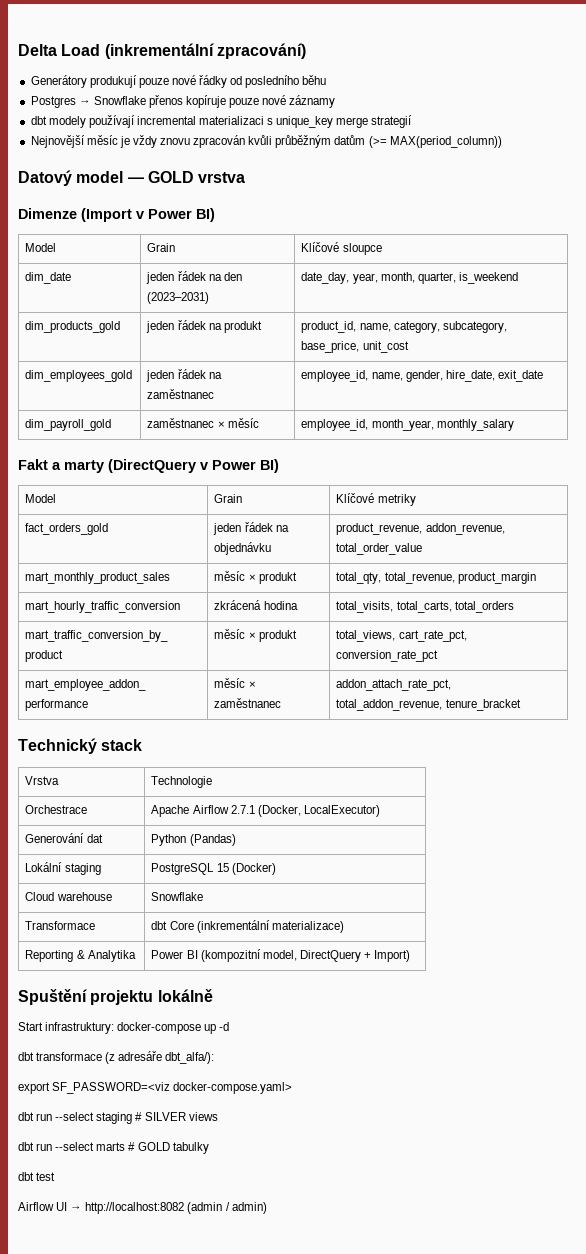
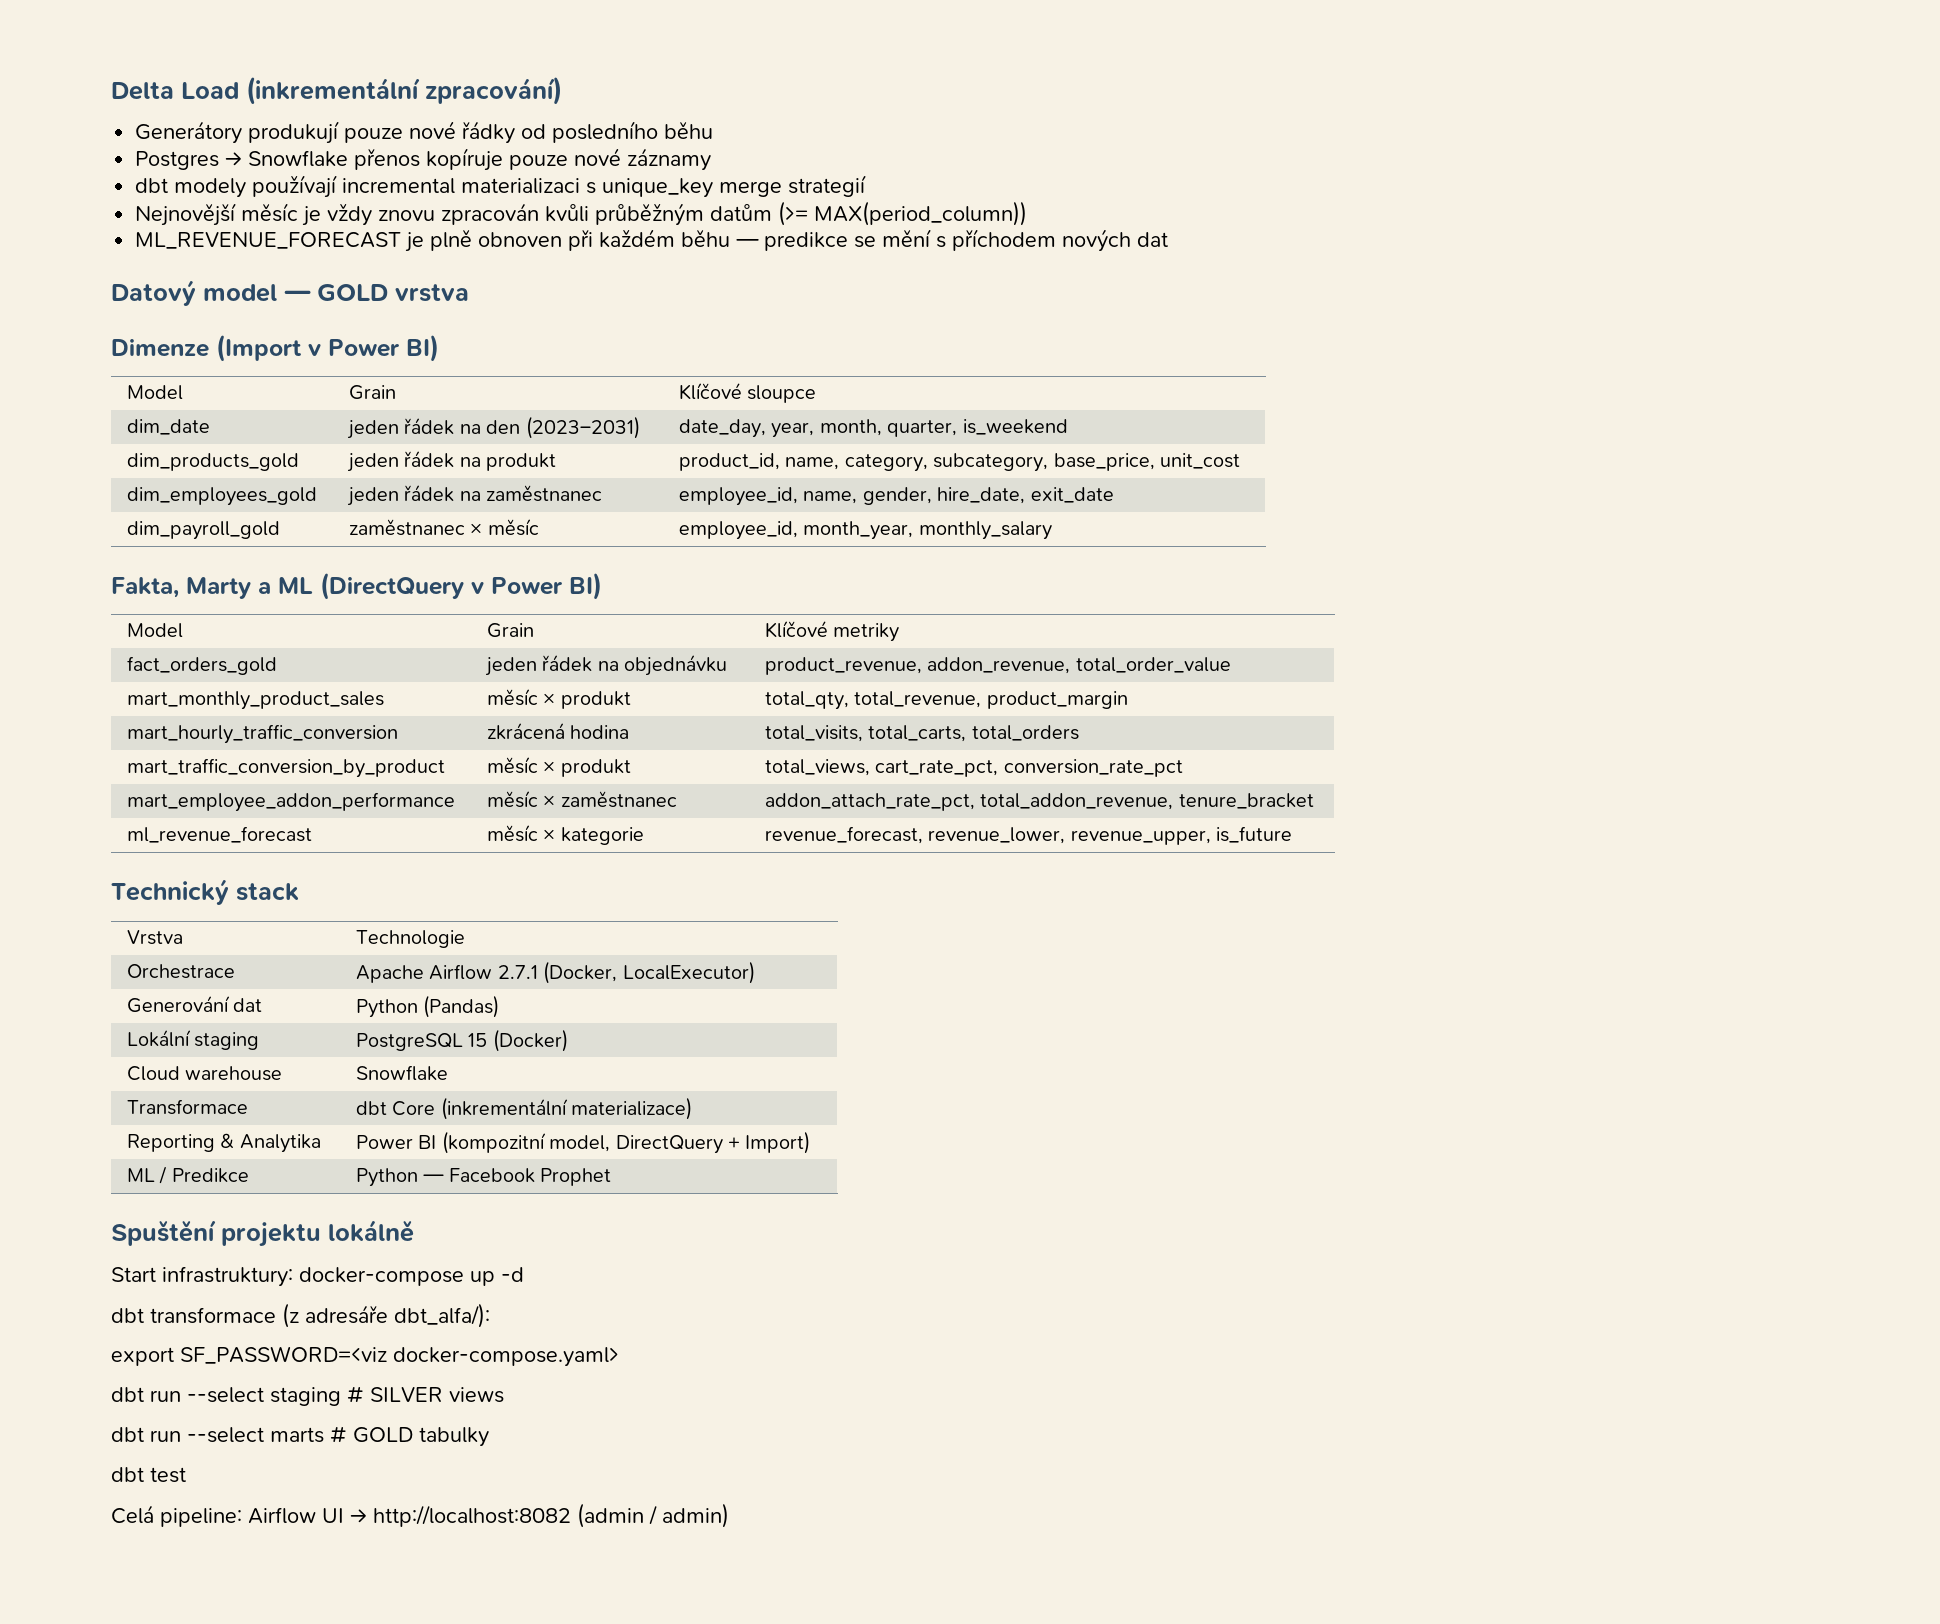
(502, 142) none -> [135,229,1169,252] // ML_REVENUE_FORECAST je plně obnoven při každém běhu — predikce se mění s příchodem nových dat
[18,459,104,473] Fakt a marty -> [111,577,313,599] Fakta, Marty a ML
(521, 705) none -> [126,826,312,843] [486,825,644,845] [764,826,1293,845] // ml_revenue_forecast | měsíc × kategorie | revenue_forecast, revenue_lower, revenue_upper, is_future
(411, 956) none -> [126,1166,249,1184] [355,1168,612,1187] // ML / Predikce | Python — Facebook Prophet
(56, 1176) none -> [111,1505,242,1527] Celá pipeline:

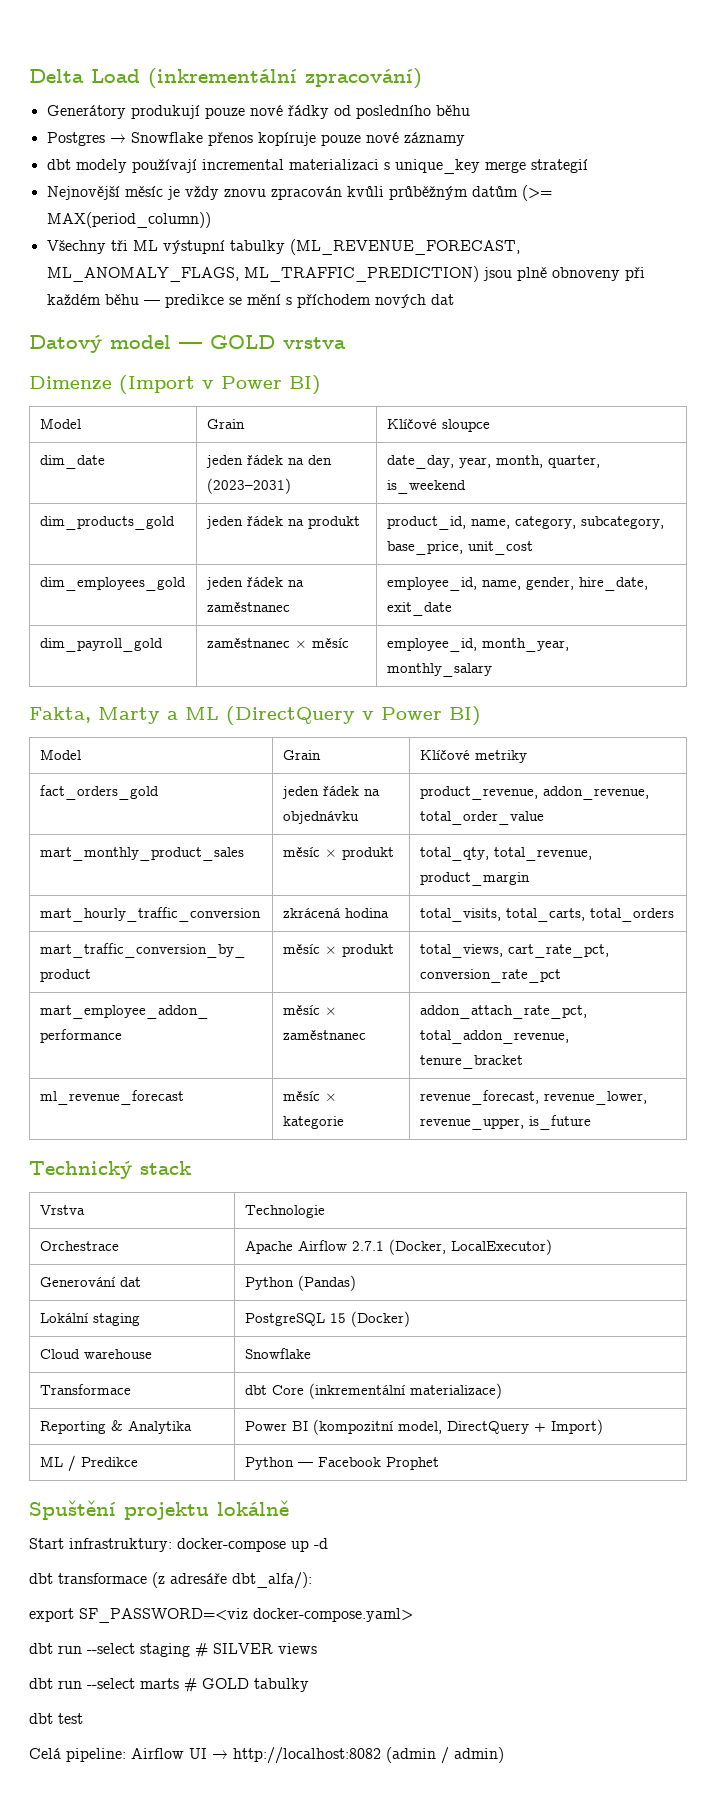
[135,229,563,252] ML_REVENUE_FORECAST je plně obnoven -> [46,239,520,255] [46,266,620,282] Všechny tři ML výstupní tabulky (ML_REVENUE_FORECAST, ML_ANOMALY_FLAGS, ML_TRAFFIC_PREDICTION) jsou plně obnoveny

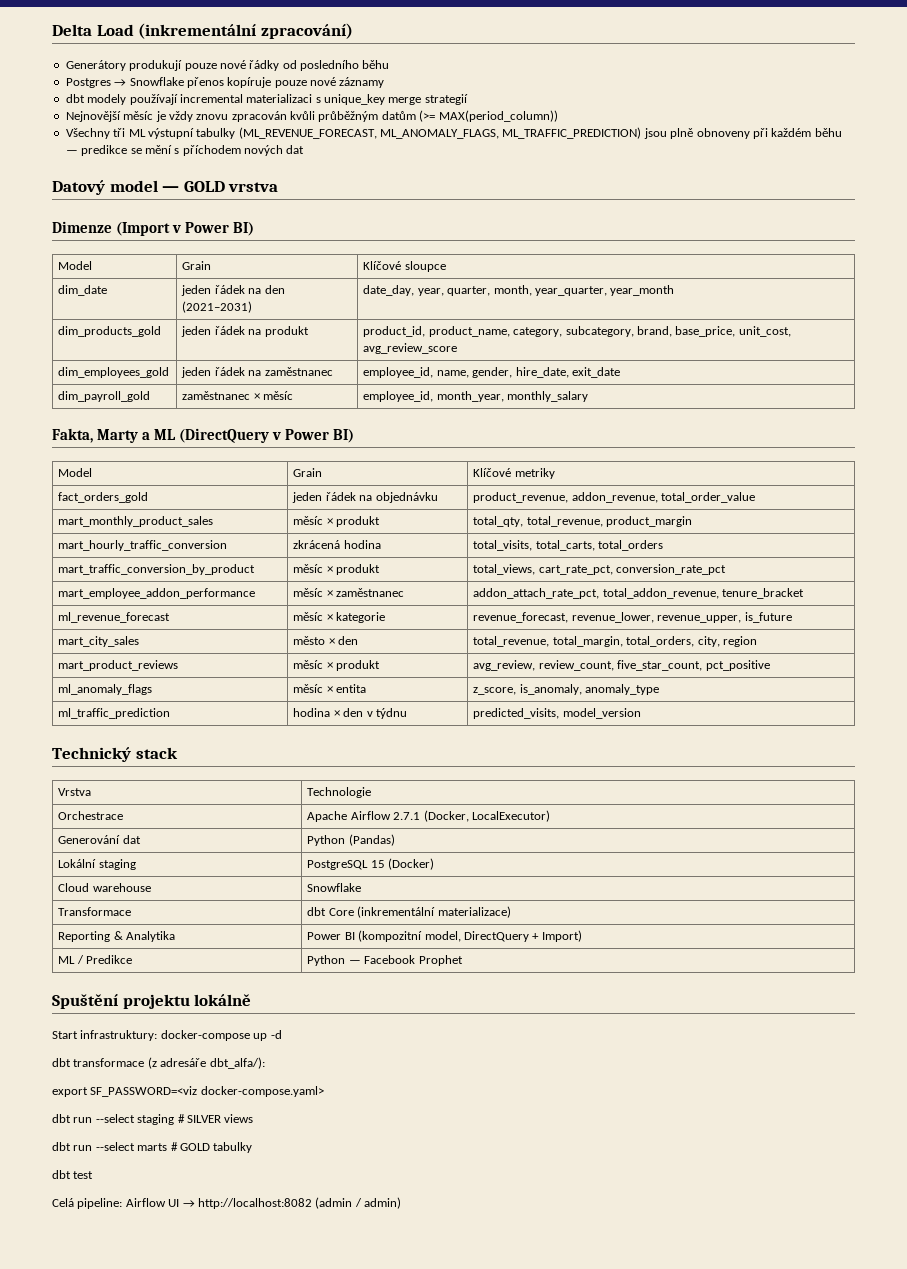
[206,478,291,494] (2023–2031) -> [182,301,253,313] (2021–2031)
[495,455,600,468] [386,480,466,494] month, quarter, is_weekend -> [447,285,675,296] quarter, month, year_quarter, year_month
[470,519,510,529] name, -> [428,326,510,337] product_name,
[386,541,533,555] base_price, unit_cost -> [636,326,791,337] [363,343,458,354] brand, base_price, unit_cost, avg_review_score
(591, 1122) none -> [58,636,140,647] [293,636,359,645] [473,636,757,647] [58,660,179,671] [293,660,381,671] [473,660,770,671] [58,684,153,695] [293,684,367,693] [473,684,660,695] [58,708,171,719] [293,708,407,719] [473,708,641,719] // mart_city_sales | město × den | total_revenue, total_margin, total_orders, city, region // mart_product_reviews | měsíc × produkt | avg_review, review_count, five_star_count, pct_positive // ml_anomaly_flags | měsíc × entita | z_score, is_anomaly, anomaly_type // ml_traffic_prediction | hodina × den v týdnu | predicted_visits, model_version

